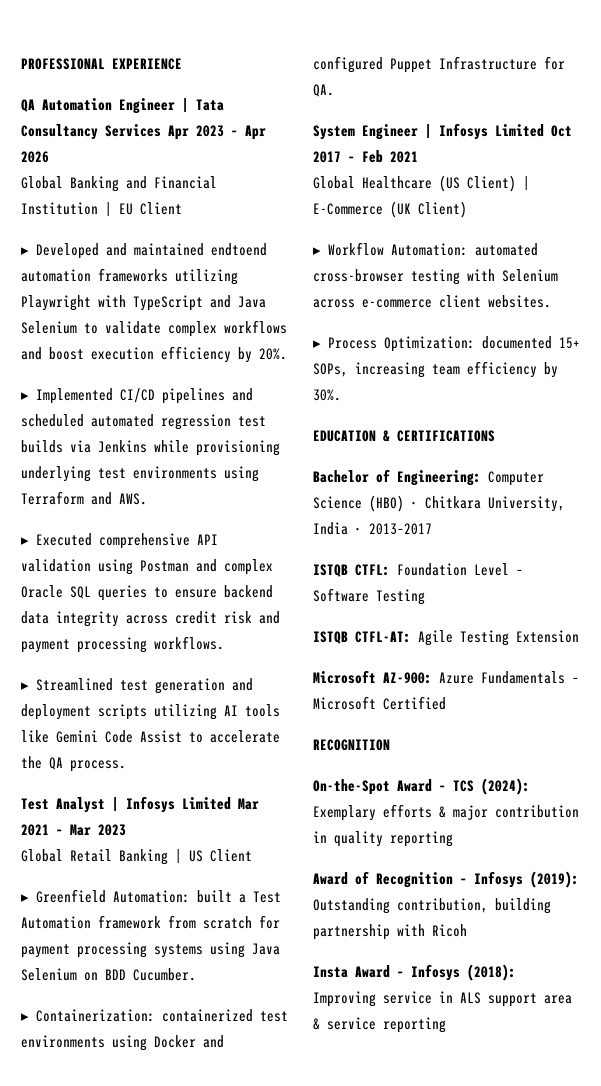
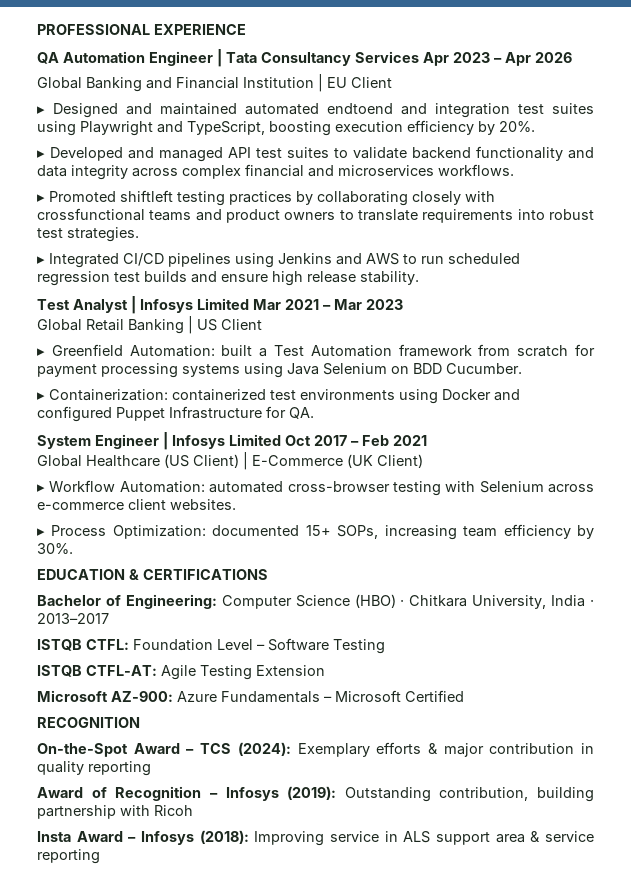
[36,243,99,259] Developed -> [53,103,118,118] Designed
[211,243,267,256] [21,268,238,285] [21,295,266,311] [21,320,287,337] [21,347,84,360] endtoend automation frameworks utilizing Playwright with TypeScript and Java Selenium to validate complex workflows and boost -> [245,103,594,118] [37,121,331,136] automated endtoend and integration test suites using Playwright and TypeScript, boosting
[36,388,253,404] [21,414,266,430] [21,440,280,456] [21,466,259,482] [21,491,147,505] [21,533,218,549] [21,559,273,575] [21,585,273,601] [21,611,280,627] [21,636,224,653] [21,678,253,694] [21,704,280,720] [21,730,280,743] [21,756,126,772] Implemented CI/CD pipelines and scheduled automated regression test builds via Jenkins while provisioning underlying test environments using Terraform and AWS. // ▸ Executed comprehensive API validation using Postman and complex Oracle SQL queries to ensure backend data integrity across credit risk and payment processing workflows. // ▸ Streamlined test generation and deployment scripts utilizing AI tools like Gemini Code Assist to accelerate the QA process. -> [50,146,594,162] [37,164,514,180] [37,190,495,206] [37,208,594,223] [37,227,139,242] [37,253,520,268] [37,271,419,286] Developed and managed API test suites to validate backend functionality and data integrity across complex financial and microservices workflows. // ▸ Promoted shiftleft testing practices by collaborating closely with crossfunctional teams and product owners to translate requirements into robust test strategies. // ▸ Integrated CI/CD pipelines using Jenkins and AWS to run scheduled regression test builds and ensure high release stability.

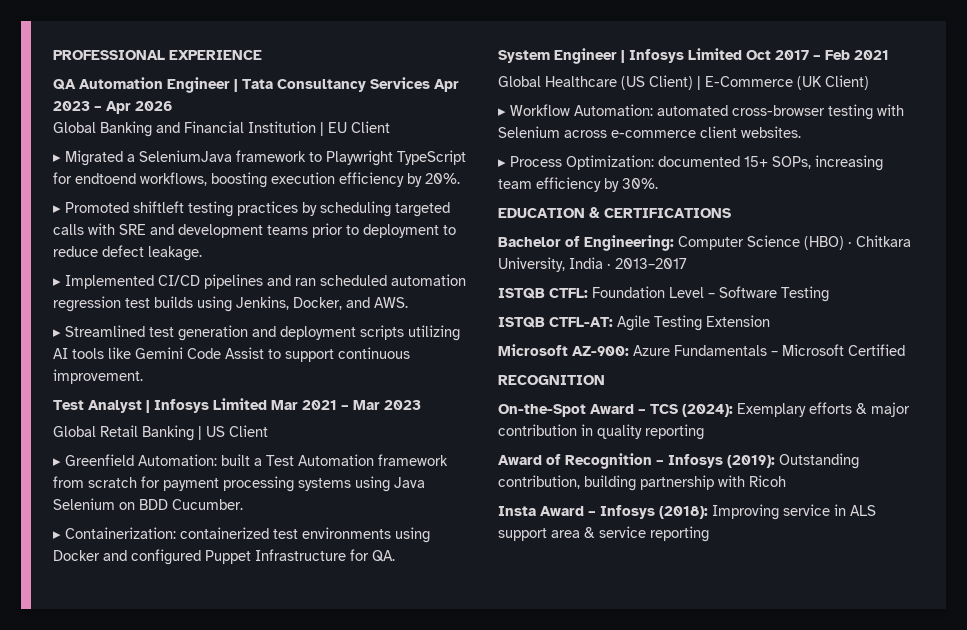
[53,103,594,118] [37,121,265,136] Designed and maintained automated endtoend and integration test suites using Playwright and TypeScript, -> [65,150,466,166] [53,172,207,186] Migrated a SeleniumJava framework to Playwright TypeScript for endtoend workflows,
[37,146,594,162] [37,164,514,180] // ▸ Developed and managed API test suites to validate backend functionality and data integrity across complex financial and microservices workflows. -> (460, 178) none
[317,191,495,206] [37,208,594,223] [37,227,139,242] [37,253,119,268] collaborating closely with crossfunctional teams and product owners to translate requirements into robust test strategies. // ▸ Integrated -> [320,201,450,217] [53,223,456,238] [53,245,202,261] [53,275,154,289] scheduling targeted calls with SRE and development teams prior to deployment to reduce defect leakage. // ▸ Implemented
[235,253,520,268] [37,271,419,286] using Jenkins and AWS to run scheduled regression test builds and ensure high release stability. -> [267,274,466,286] [53,296,408,312] [53,325,460,341] [53,347,410,362] [53,369,143,384] and ran scheduled automation regression test builds using Jenkins, Docker, and AWS. // ▸ Streamlined test generation and deployment scripts utilizing AI tools like Gemini Code Assist to support continuous improvement.

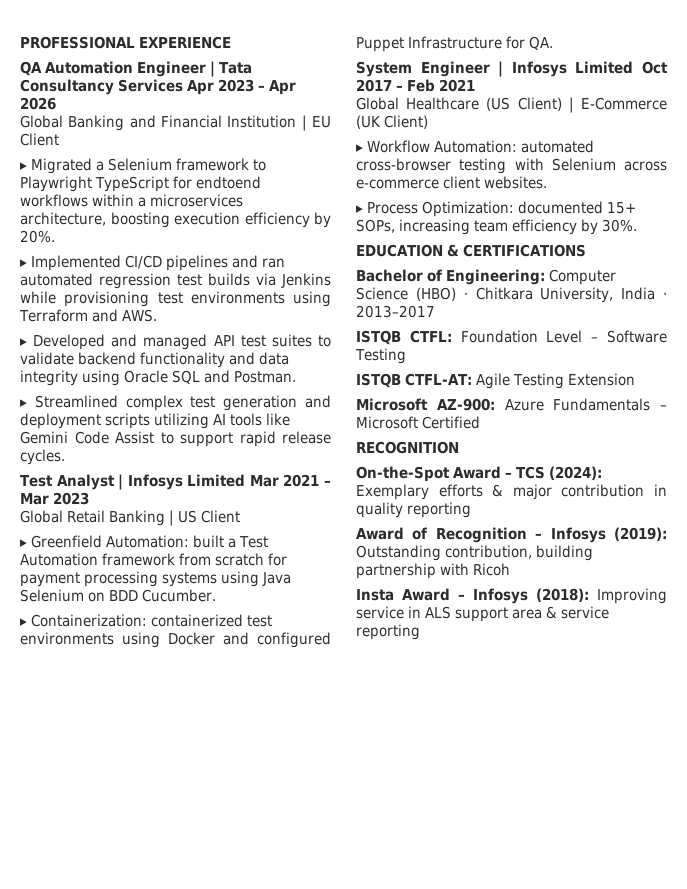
[139,150,232,162] SeleniumJava -> [108,158,172,171] Selenium
[140,172,207,186] workflows, -> [20,194,243,207] [20,212,106,226] workflows within a microservices architecture,
[53,201,450,217] [53,223,456,238] [53,245,202,261] // ▸ Promoted shiftleft testing practices by scheduling targeted calls with SRE and development teams prior to deployment to reduce defect leakage. -> (55, 236) none
[320,274,466,286] scheduled automation -> [20,273,93,286] automated
[197,296,408,312] using Jenkins, Docker, and AWS. -> [256,273,331,288] [20,291,331,307] [19,309,157,322] [20,334,331,350] [20,352,289,368] [20,370,296,386] via Jenkins while provisioning test environments using Terraform and AWS. // ▸ Developed and managed API test suites to validate backend functionality and data integrity using Oracle SQL and Postman.
(145, 331) none -> [125,395,183,411] complex
[338,347,410,359] [53,369,143,384] continuous improvement. -> [239,431,331,447] [20,449,65,465] rapid release cycles.

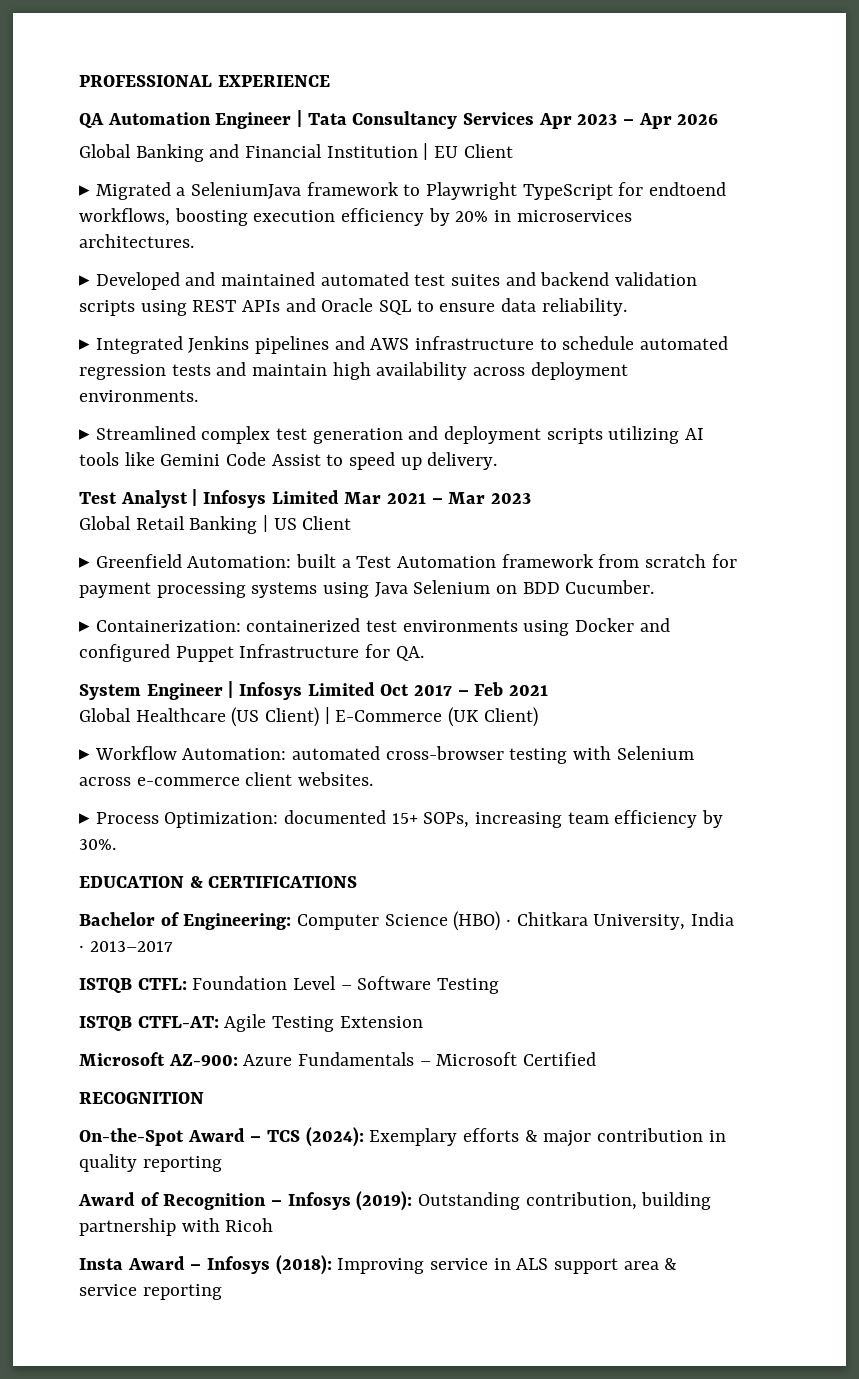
[108,158,172,171] Selenium -> [191,182,302,199] SeleniumJava
[20,194,243,207] [20,212,331,228] [20,230,55,243] [20,255,285,271] [20,273,331,289] [20,291,331,307] [19,309,157,322] [20,334,331,350] [20,352,289,368] [20,370,296,386] workflows within a microservices architecture, boosting execution efficiency by 20%. // ▸ Implemented CI/CD pipelines and ran automated regression test builds via Jenkins while provisioning test environments using Terraform and AWS. // ▸ Developed and managed API test suites to validate backend functionality and data integrity using Oracle SQL and Postman. -> [79,208,632,226] [79,234,194,248] [79,272,698,290] [79,298,627,316] [79,336,729,354] [79,362,628,380] [79,390,198,402] workflows, boosting execution efficiency by 20% in microservices architectures. // ▸ Developed and maintained automated test suites and backend validation scripts using REST APIs and Oracle SQL to ensure data reliability. // ▸ Integrated Jenkins pipelines and AWS infrastructure to schedule automated regression tests and maintain high availability across deployment environments.
[180,431,331,447] [20,449,65,465] support rapid release cycles. -> [349,452,498,470] speed up delivery.

